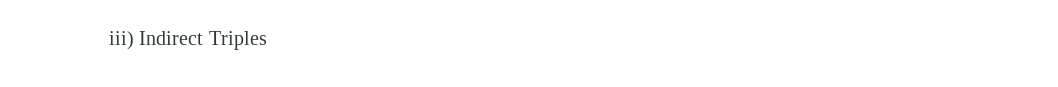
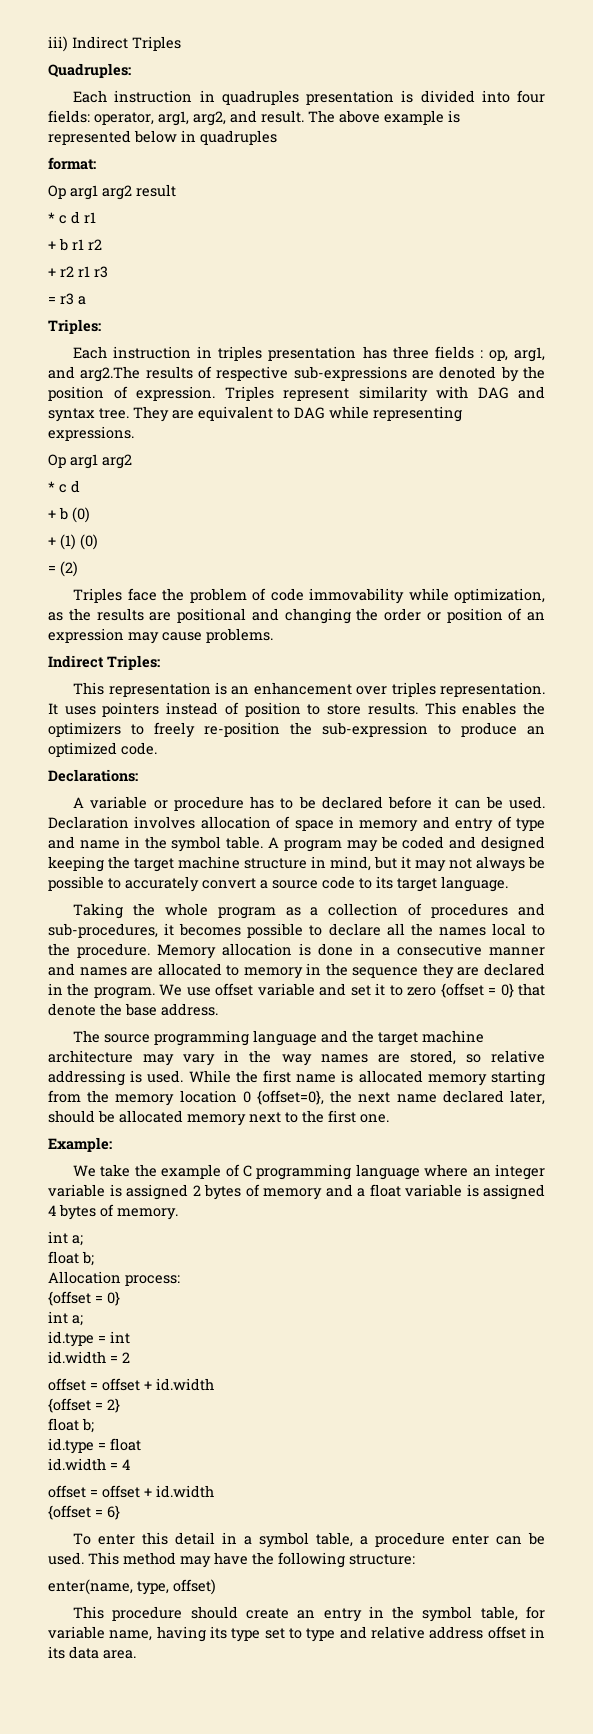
(267, 40) none -> [48,63,131,78] [73,90,545,105] [48,110,460,126] [48,130,277,145] [48,157,96,170] [48,184,176,200] [48,211,96,224] [48,238,102,251] [48,266,108,278] [48,293,86,305] [48,319,101,334] [73,346,545,362] [48,366,545,382] [48,386,545,402] [48,406,462,422] [48,426,134,441] [48,454,132,469] [48,480,80,493] [48,507,90,523] [48,534,98,550] [48,561,78,577] [73,588,545,604] [48,608,545,624] [48,628,273,644] [48,655,160,670] [73,682,545,697] [48,702,546,717] [48,722,545,738] [48,742,157,757] [48,769,138,782] [73,796,545,811] [48,816,545,832] [48,836,545,852] [48,856,545,872] [48,876,508,892] [73,903,545,919] [48,923,546,938] [48,943,545,959] [48,963,545,979] [48,983,545,999] [48,1003,218,1016] [73,1030,485,1046] [48,1050,546,1066] [48,1070,545,1086] [48,1090,545,1106] [48,1110,389,1126] [48,1137,112,1152] [73,1164,545,1180] [48,1184,545,1200] [48,1204,178,1220] [48,1231,83,1246] [48,1251,94,1266] [48,1271,180,1286] [48,1291,120,1306] [48,1311,83,1326] [48,1331,130,1347] [48,1351,130,1364] [48,1378,214,1391] [48,1398,120,1413] [48,1418,94,1433] [48,1438,141,1454] [48,1458,130,1471] [48,1485,214,1498] [48,1505,120,1520] [73,1532,545,1548] [48,1552,415,1568] [48,1579,216,1595] [73,1606,545,1622] [48,1626,545,1642] [48,1646,136,1659] // Quadruples: // Each instruction in quadruples presentation is divided into four fields: operator, arg1, arg2, and result. The above example is represented below in quadruples // format: // Op arg1 arg2 result // * c d r1 // + b r1 r2 // + r2 r1 r3 // = r3 a // Triples: // Each instruction in triples presentation has three fields : op, arg1, and arg2.The results of respective sub-expressions are denoted by the position of expression. Triples represent similarity with DAG and syntax tree. They are equivalent to DAG while representing expressions. // Op arg1 arg2 // * c d // + b (0) // + (1) (0) // = (2) // Triples face the problem of code immovability while optimization, as the results are positional and changing the order or position of an expression may cause problems. // Indirect Triples: // This representation is an enhancement over triples representation. It uses pointers instead of position to store results. This enables the optimizers to freely re-position the sub-expression to produce an optimized code. // Declarations: // A variable or procedure has to be declared before it can be used. Declaration involves allocation of space in memory and entry of type and name in the symbol table. A program may be coded and designed keeping the target machine structure in mind, but it may not always be possible to accurately convert a source code to its target language. // Taking the whole program as a collection of procedures and sub-procedures, it becomes possible to declare all the names local to the procedure. Memory allocation is done in a consecutive manner and names are allocated to memory in the sequence they are declared in the program. We use offset variable and set it to zero {offset = 0} that denote the base address. // The source programming language and the target machine architecture may vary in the way names are stored, so relative addressing is used. While the first name is allocated memory starting from the memory location 0 {offset=0}, the next name declared later, should be allocated memory next to the first one. // Example: // We take the example of C programming language where an integer variable is assigned 2 bytes of memory and a float variable is assigned 4 bytes of memory. // int a; // float b; // Allocation process: // {offset = 0} // int a; // id.type = int // id.width = 2 // offset = offset + id.width // {offset = 2} // float b; // id.type = float // id.width = 4 // offset = offset + id.width // {offset = 6} // To enter this detail in a symbol table, a procedure enter can be used. This method may have the following structure: // enter(name, type, offset) // This procedure should create an entry in the symbol table, for variable name, having its type set to type and relative address offset in its data area.

